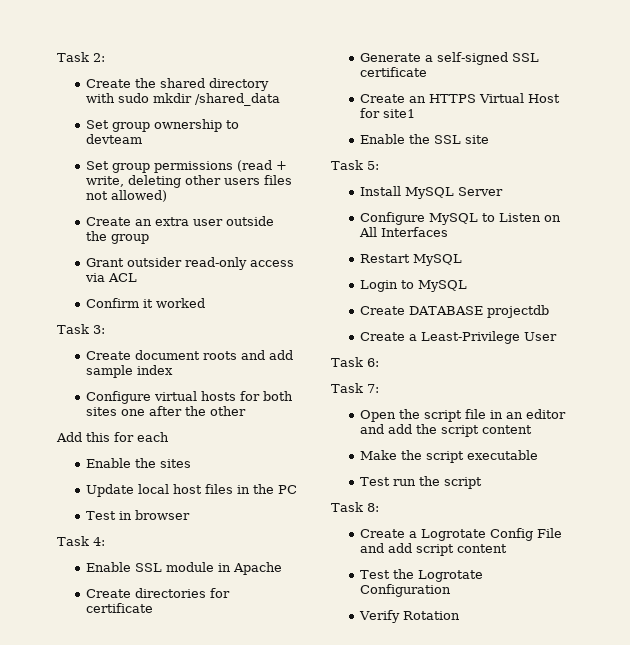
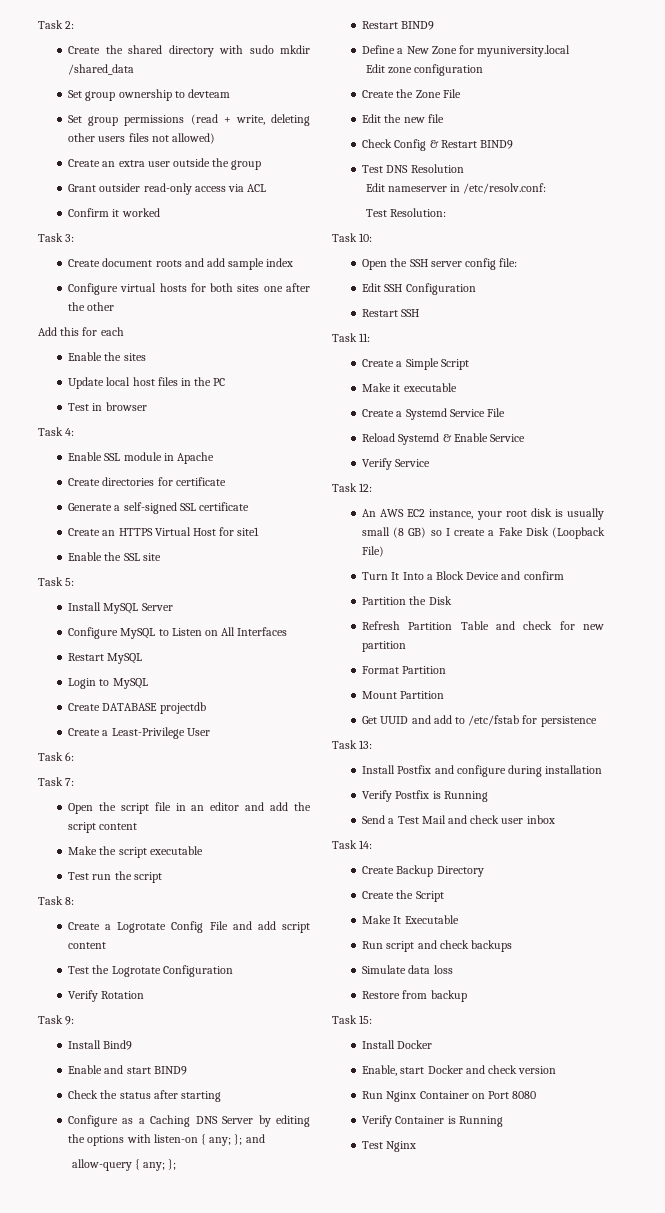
(461, 615) none -> [38,1015,75,1025] [68,1040,133,1050] [68,1065,187,1075] [68,1090,222,1102] [68,1115,310,1127] [68,1134,265,1146] [71,1159,177,1171] [362,21,435,30] [362,45,571,57] [365,64,484,76] [362,89,461,98] [362,114,444,123] [362,139,514,151] [362,164,464,173] [365,183,547,194] [365,208,446,217] [332,233,373,242] [362,258,518,270] [362,283,476,295] [362,309,420,317] [332,333,371,342] [362,358,469,370] [362,383,457,392] [362,408,506,420] [362,433,526,445] [362,458,431,470] [332,483,373,492] [362,508,604,520] [362,527,605,539] [362,546,385,557] [362,571,564,580] [362,596,452,605] [362,621,604,630] [362,641,407,652] [362,666,447,674] [362,691,445,699] [362,715,597,727] [332,740,373,749] [362,765,603,777] [362,790,488,802] [362,815,555,824] [332,840,373,849] [362,865,484,877] [362,890,444,902] [362,915,459,924] [362,940,513,952] [362,965,453,974] [362,990,467,1002] [332,1015,373,1024] [362,1040,433,1049] [362,1065,557,1076] [362,1091,537,1102] [362,1115,503,1127] [362,1141,417,1152] // Task 9: // Install Bind9 // Enable and start BIND9 // Check the status after starting // Configure as a Caching DNS Server by editing the options with listen-on { any; }; and // allow-query { any; }; // Restart BIND9 // Define a New Zone for myuniversity.local // Edit zone configuration // Create the Zone File // Edit the new file // Check Config & Restart BIND9 // Test DNS Resolution // Edit nameserver in /etc/resolv.conf: // Test Resolution: // Task 10: // Open the SSH server config file: // Edit SSH Configuration // Restart SSH // Task 11: // Create a Simple Script // Make it executable // Create a Systemd Service File // Reload Systemd & Enable Service // Verify Service // Task 12: // An AWS EC2 instance, your root disk is usually small (8 GB) so I create a Fake Disk (Loopback File) // Turn It Into a Block Device and confirm // Partition the Disk // Refresh Partition Table and check for new partition // Format Partition // Mount Partition // Get UUID and add to /etc/fstab for persistence // Task 13: // Install Postfix and configure during installation // Verify Postfix is Running // Send a Test Mail and check user inbox // Task 14: // Create Backup Directory // Create the Script // Make It Executable // Run script and check backups // Simulate data loss // Restore from backup // Task 15: // Install Docker // Enable, start Docker and check version // Run Nginx Container on Port 8080 // Verify Container is Running // Test Nginx

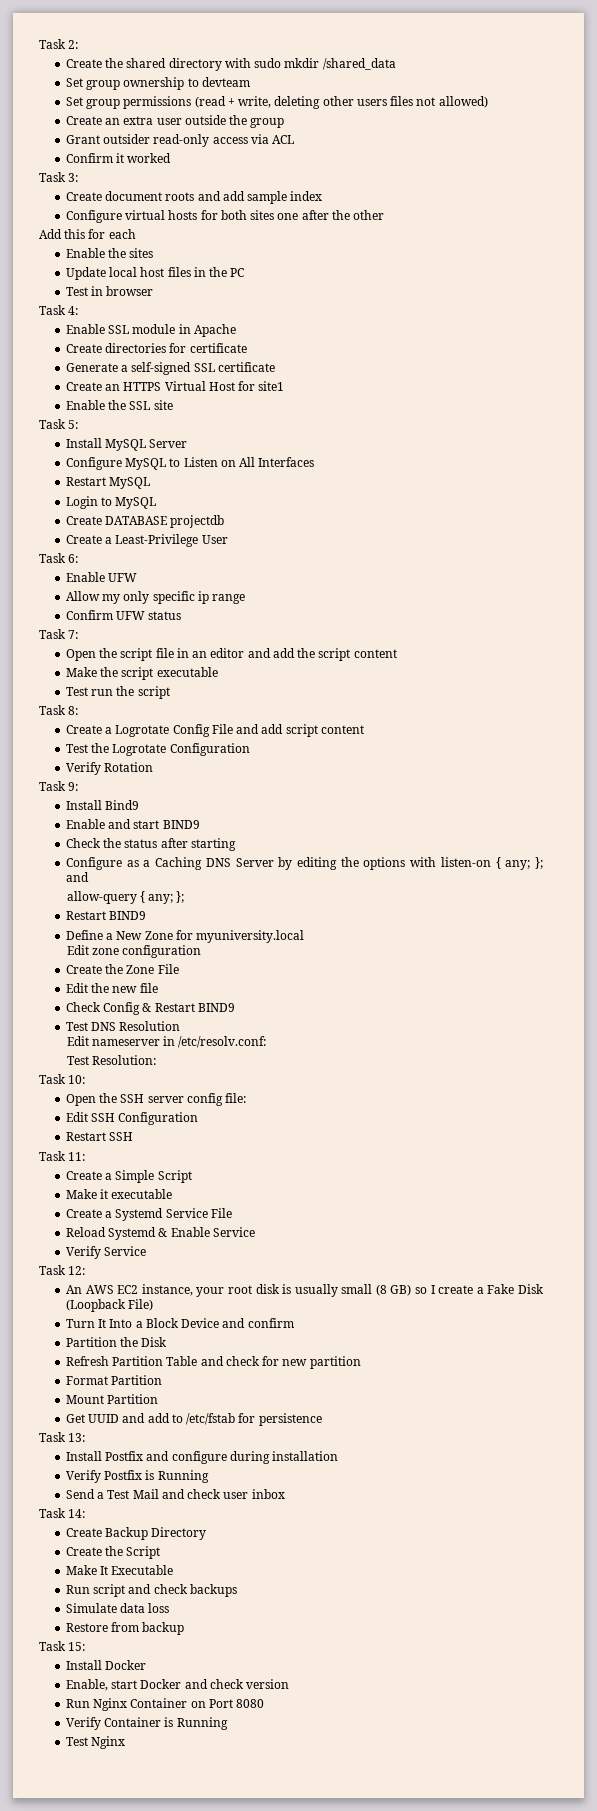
(75, 756) none -> [66,572,138,582] [66,591,246,604] [66,610,182,620] // Enable UFW // Allow my only specific ip range // Confirm UFW status

